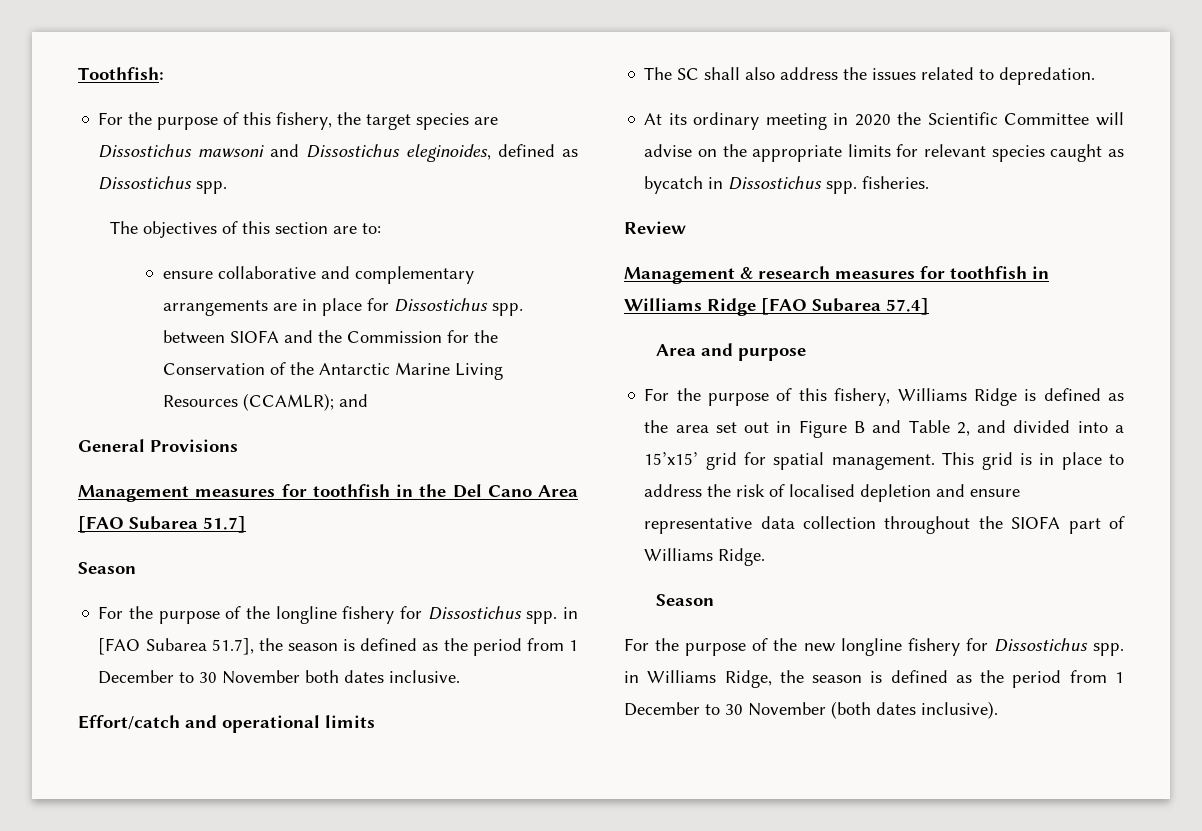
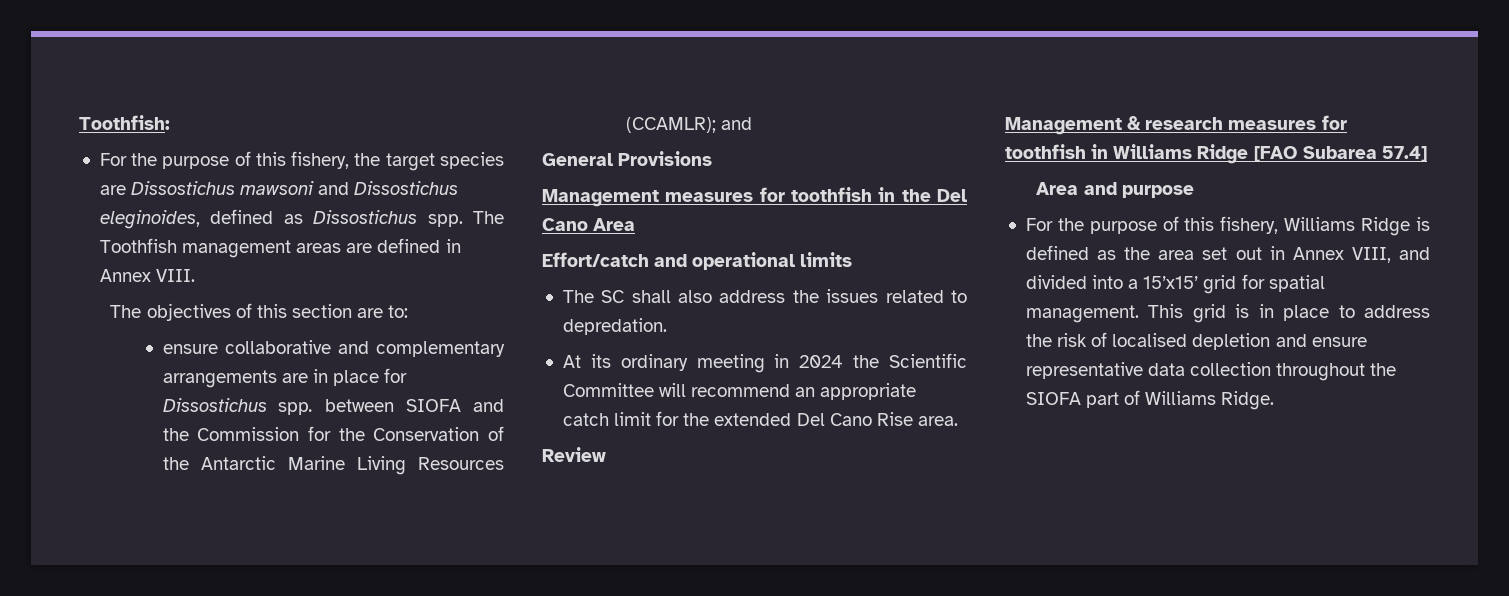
(228, 187) none -> [473,211,505,224] [99,238,461,258] [99,269,196,282] The Toothfish management areas are defined in Annex VIII.
[78,516,246,533] [78,562,136,574] [98,606,578,624] [98,638,578,656] [98,670,461,684] [FAO Subarea 51.7] // Season // For the purpose of the longline fishery for Dissostichus spp. in [FAO Subarea 51.7], the season is defined as the period from 1 December to 30 November both dates inclusive. -> (636, 224) none
[854,114,891,126] 2020 -> [799,355,844,368] 2024
[644,144,1124,162] [644,176,930,194] advise on the appropriate limits for relevant species caught as bycatch in Dissostichus spp. fisheries. -> [691,383,917,400] [562,411,958,426] recommend an appropriate catch limit for the extended Del Cano Rise area.
[798,420,970,438] Figure B and Table 2, -> [1292,247,1391,263] Annex VIII,
[656,594,715,606] [624,638,1124,656] [624,670,1124,688] [624,701,998,719] // Season // For the purpose of the new longline fishery for Dissostichus spp. in Williams Ridge, the season is defined as the period from 1 December to 30 November (both dates inclusive). -> (1275, 400) none

